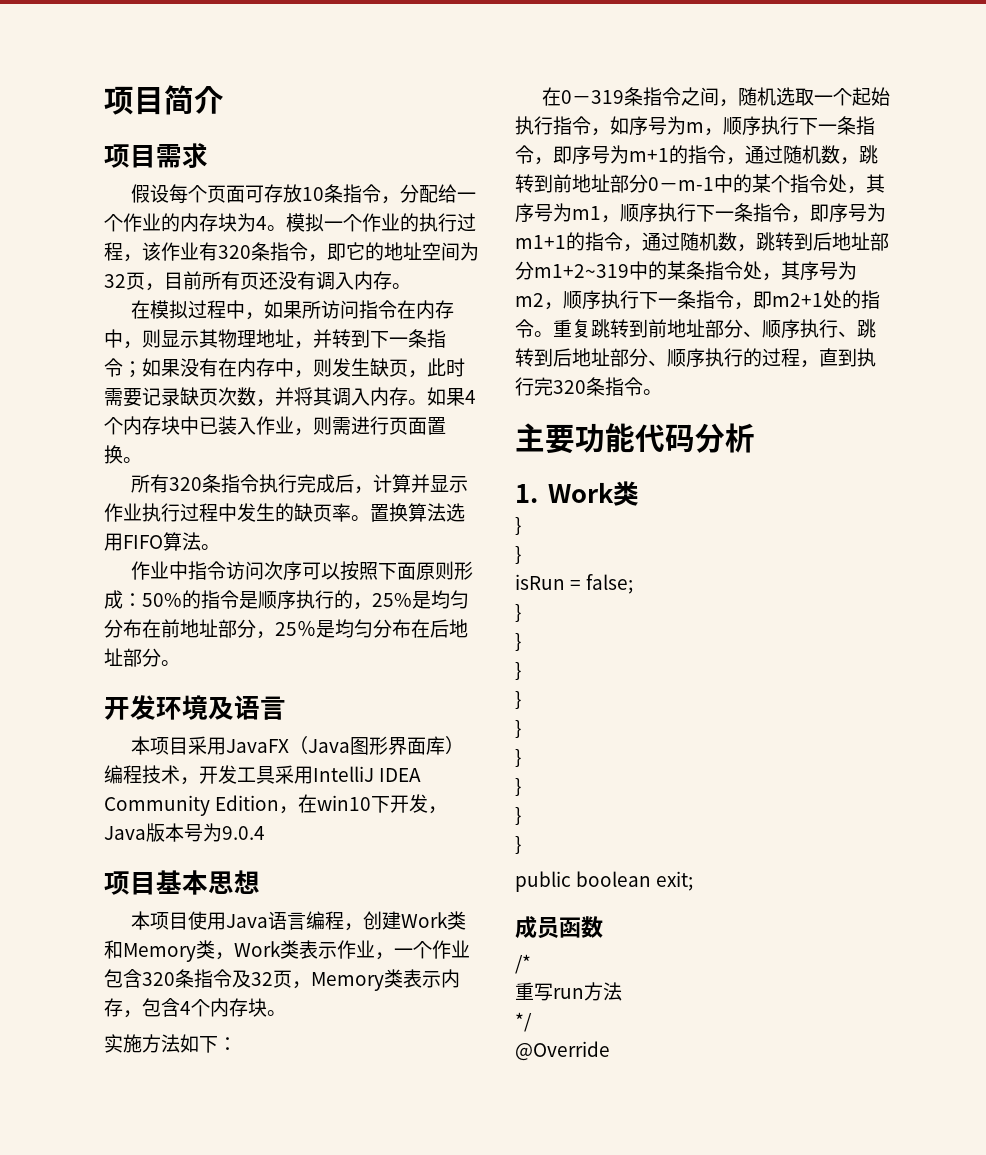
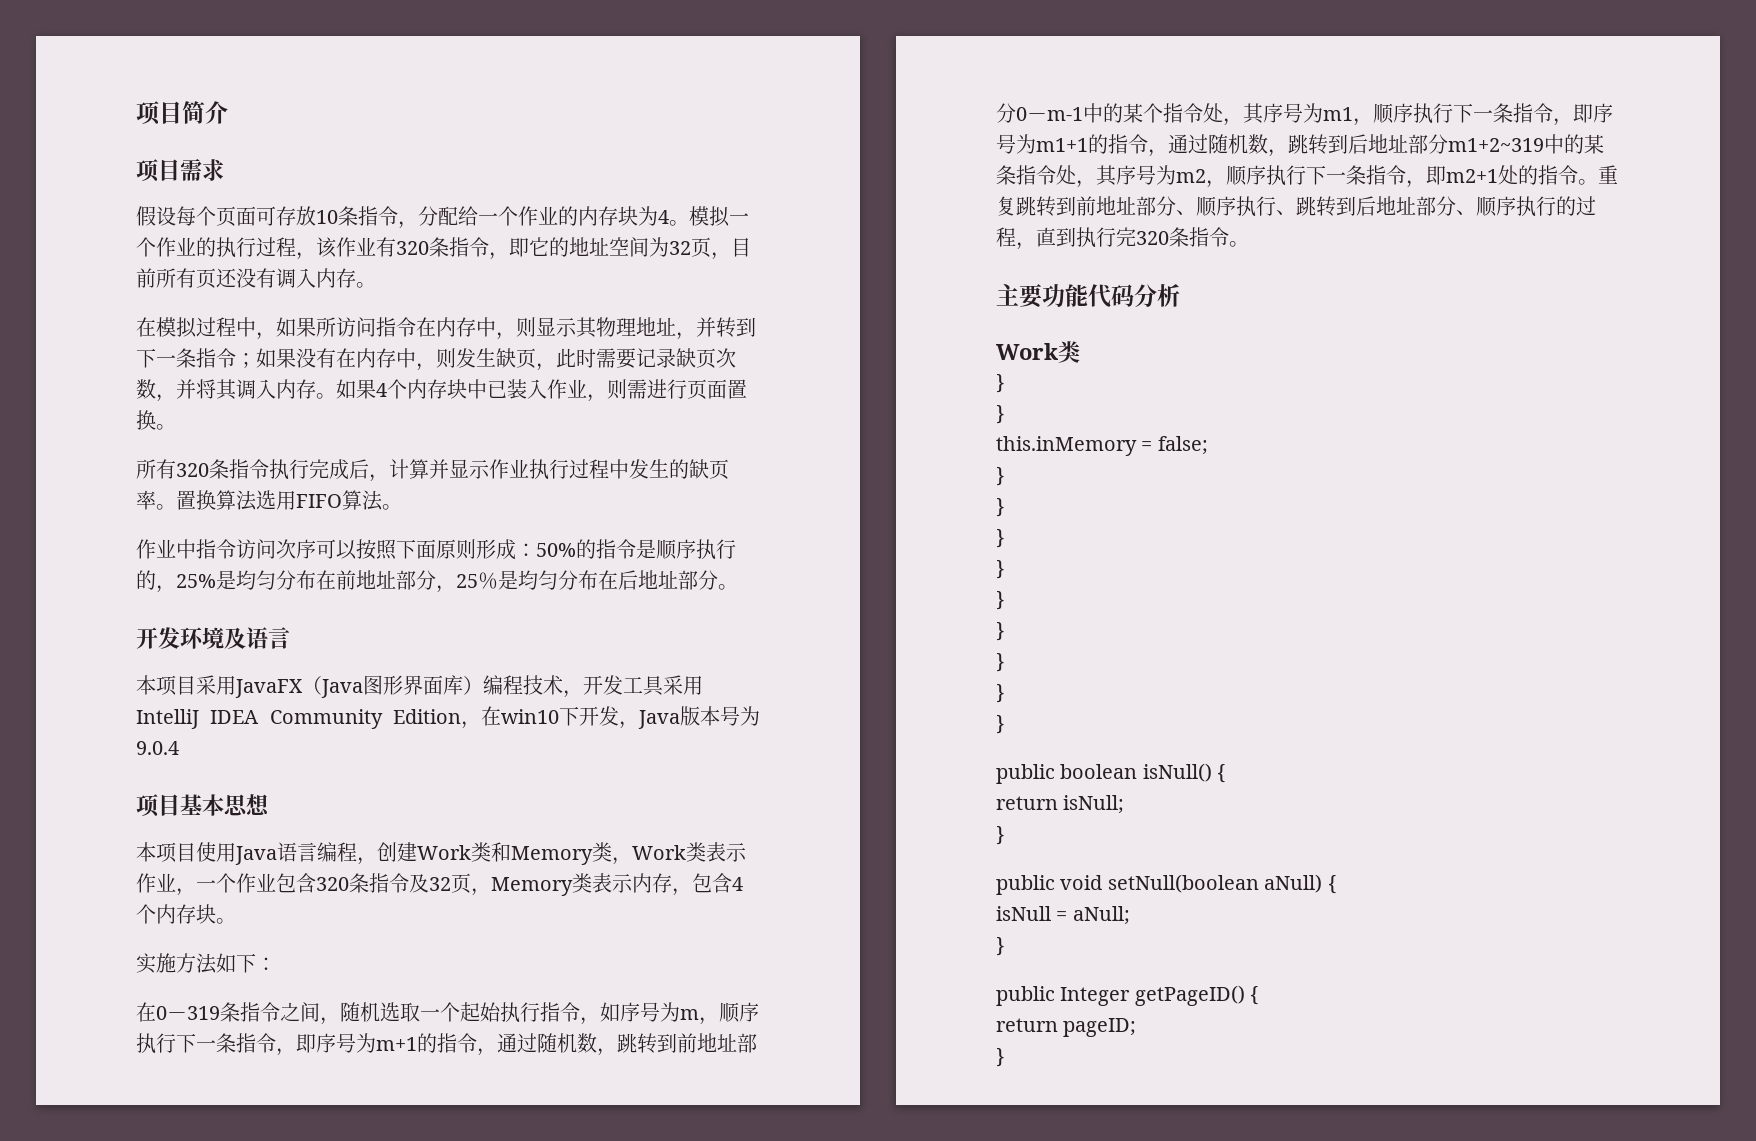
[515,484,538,503] 1. -> (1180, 295) none
[515,574,565,590] isRun -> [996,436,1137,456] this.inMemory
[656,871,694,891] [515,916,603,939] [515,954,531,974] [515,982,622,1001] [515,1012,532,1032] [515,1041,610,1061] exit; // 成员函数 // /* // 重写run方法 // */ // @Override -> [1142,763,1227,783] [996,795,1125,814] [996,826,1005,845] [996,874,1337,895] [996,906,1130,925] [996,937,1005,956] [996,985,1260,1006] [996,1018,1137,1037] [996,1048,1005,1067] isNull() { // return isNull; // } // public void setNull(boolean aNull) { // isNull = aNull; // } // public Integer getPageID() { // return pageID; // }

